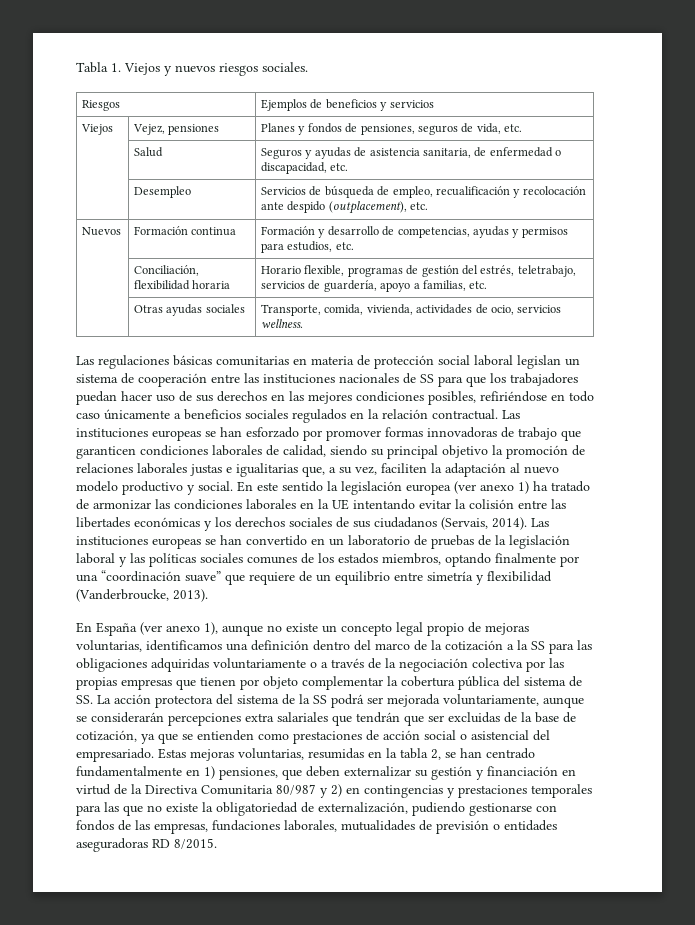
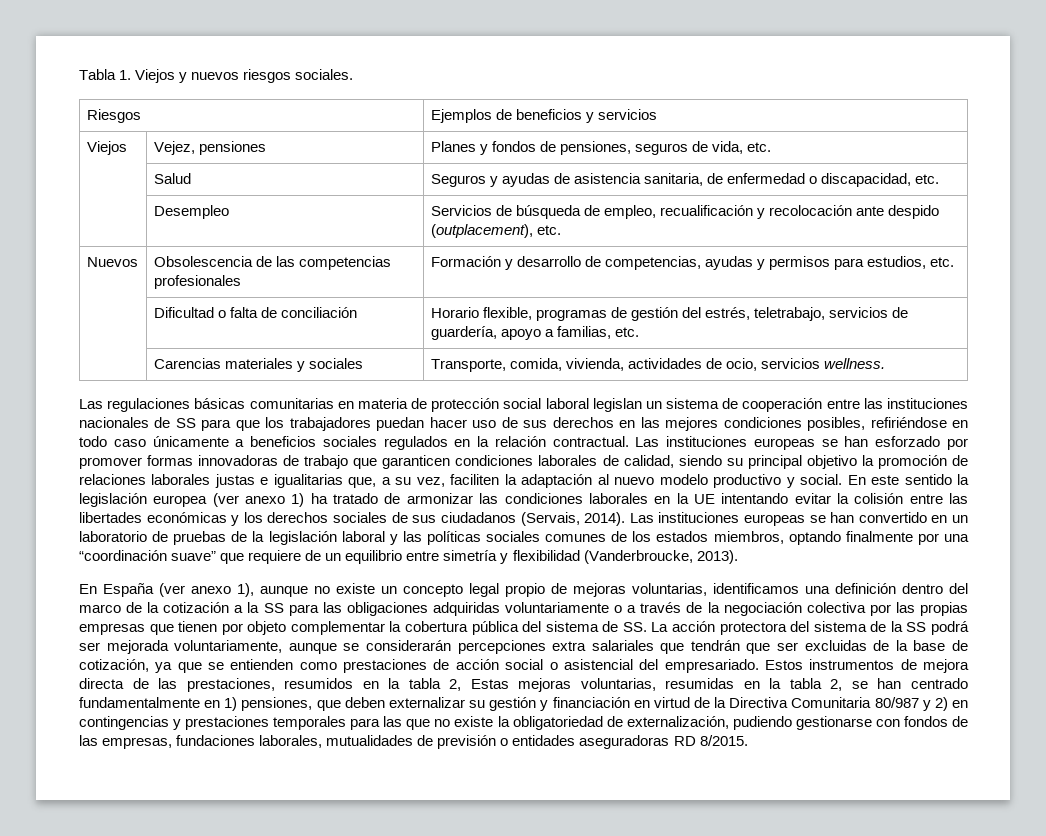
[134,226,237,236] Formación continua -> [153,256,391,270] [153,275,241,289] Obsolescencia de las competencias profesionales
[134,265,200,276] [134,280,231,290] Conciliación, flexibilidad horaria -> [153,307,358,318] Dificultad o falta de conciliación
[134,304,203,316] Otras ayudas -> [153,358,305,372] Carencias materiales y
(154, 755) none -> [764,659,970,673] [79,678,462,692] Estos instrumentos de mejora directa de las prestaciones, resumidos en la tabla 2,

